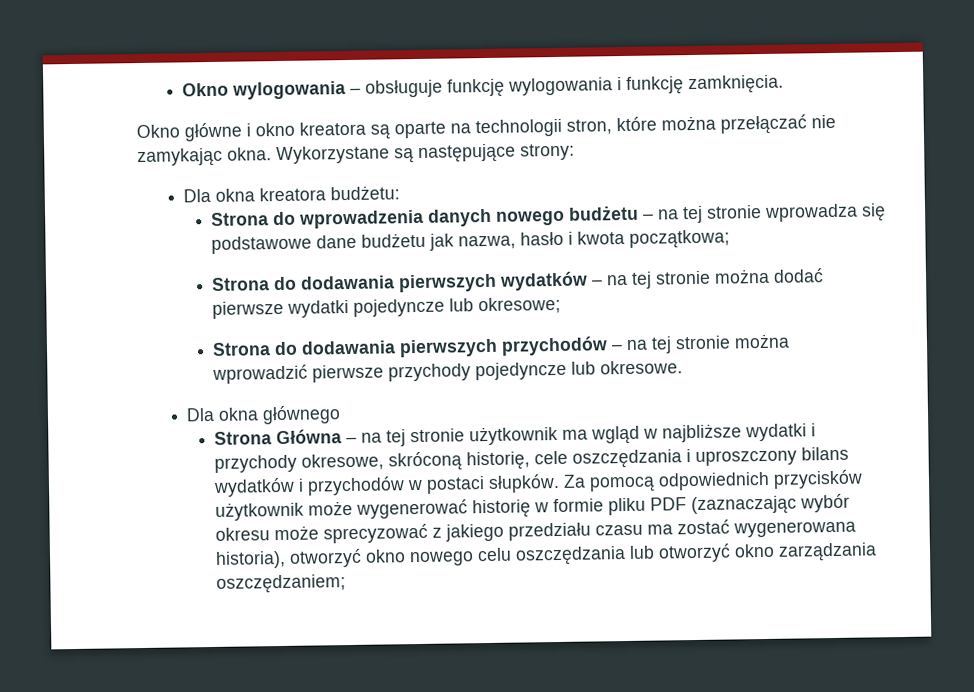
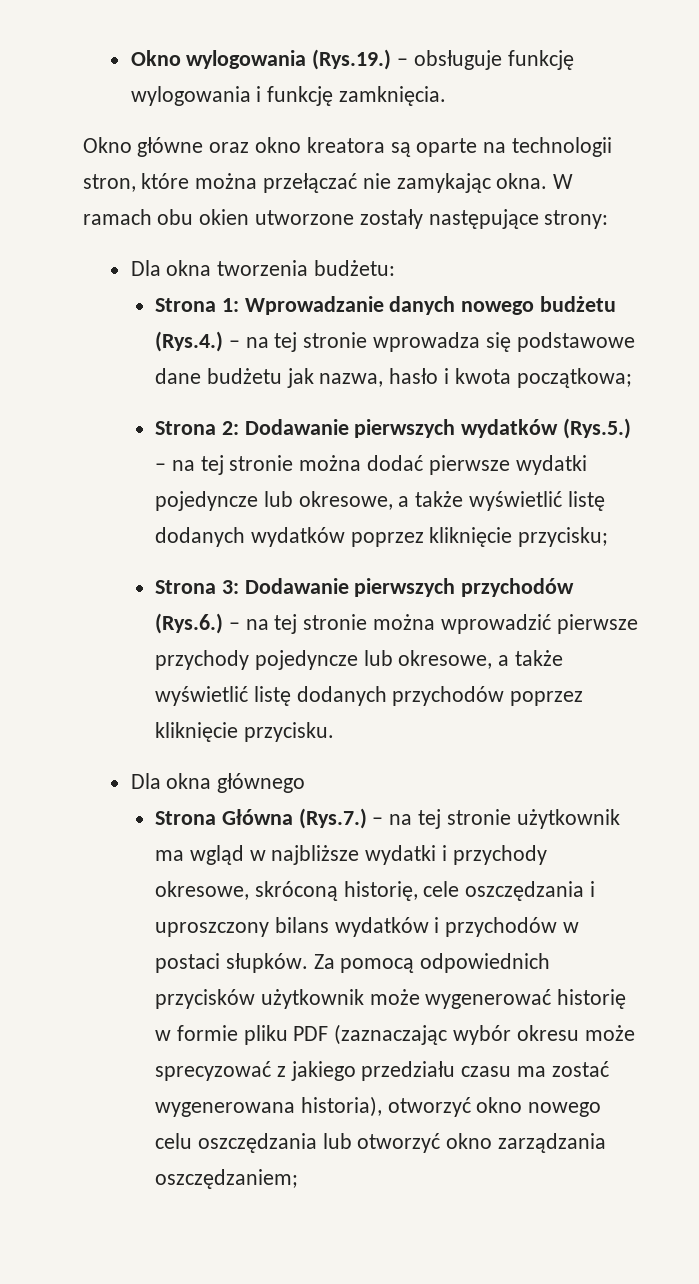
(347, 90) none -> [312,49,392,70] (Rys.19.)
[246,123,252,137] i -> [209,142,250,153] oraz
[276,145,415,165] Wykorzystane są -> [553,174,574,189] [82,209,423,229] W ramach obu okien utworzone zostały
[259,187,327,202] kreatora -> [217,260,309,276] tworzenia
[273,209,425,229] do wprowadzenia -> [221,296,384,315] 1: Wprowadzanie
(640, 213) none -> [154,331,223,352] (Rys.4.)
[273,275,396,291] do dodawania -> [221,419,349,435] 2: Dodawanie
(589, 281) none -> [562,418,631,439] (Rys.5.)
[478,296,562,315] [212,340,397,356] okresowe; // Strona do dodawania -> [298,491,605,511] [154,527,609,547] [154,578,349,594] okresowe, a także wyświetlić listę dodanych wydatków poprzez kliknięcie przycisku; // Strona 3: Dodawanie
(609, 346) none -> [154,613,223,634] (Rys.6.)
[600,360,684,375] okresowe. -> [398,650,563,669] [154,686,584,706] [154,722,334,742] okresowe, a także wyświetlić listę dodanych przychodów poprzez kliknięcie przycisku.
(343, 437) none -> [298,808,367,829] (Rys.7.)

